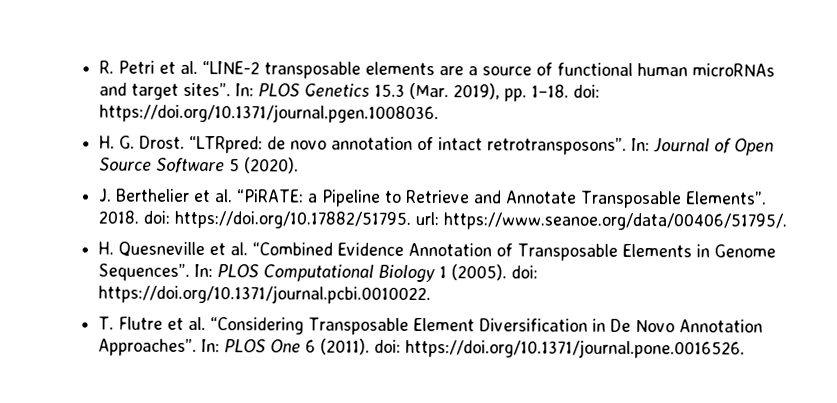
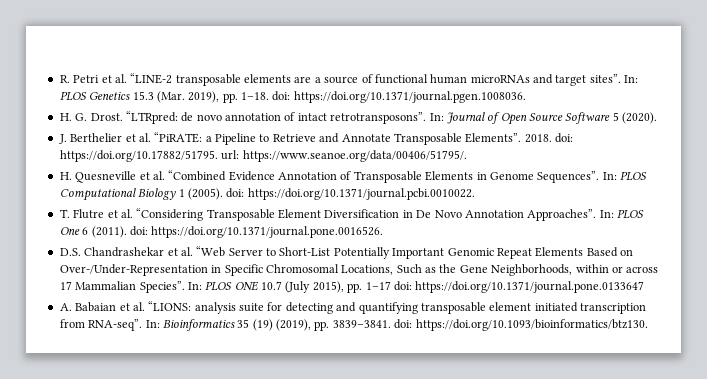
(746, 348) none -> [59,246,633,259] [59,264,659,276] [59,281,645,293] [59,301,646,314] [59,319,648,331] // D.S. Chandrashekar et al. “Web Server to Short-List Potentially Important Genomic Repeat Elements Based on Over-/Under-Representation in Specific Chromosomal Locations, Such as the Gene Neighborhoods, within or across 17 Mammalian Species”. In: PLOS ONE 10.7 (July 2015), pp. 1–17 doi: https://doi.org/10.1371/journal.pone.0133647 // A. Babaian et al. “LIONS: analysis suite for detecting and quantifying transposable element initiated transcription from RNA-seq”. In: Bioinformatics 35 (19) (2019), pp. 3839–3841. doi: https://doi.org/10.1093/bioinformatics/btz130.

